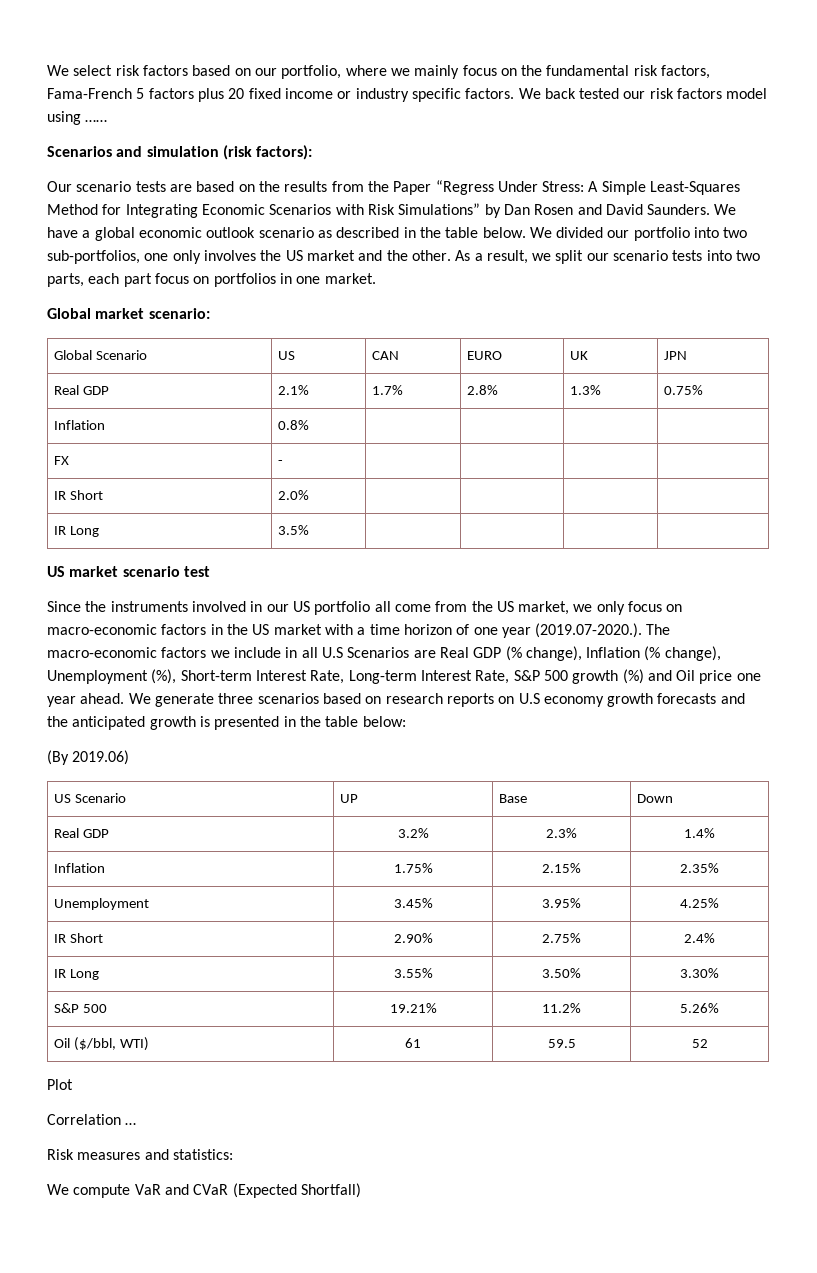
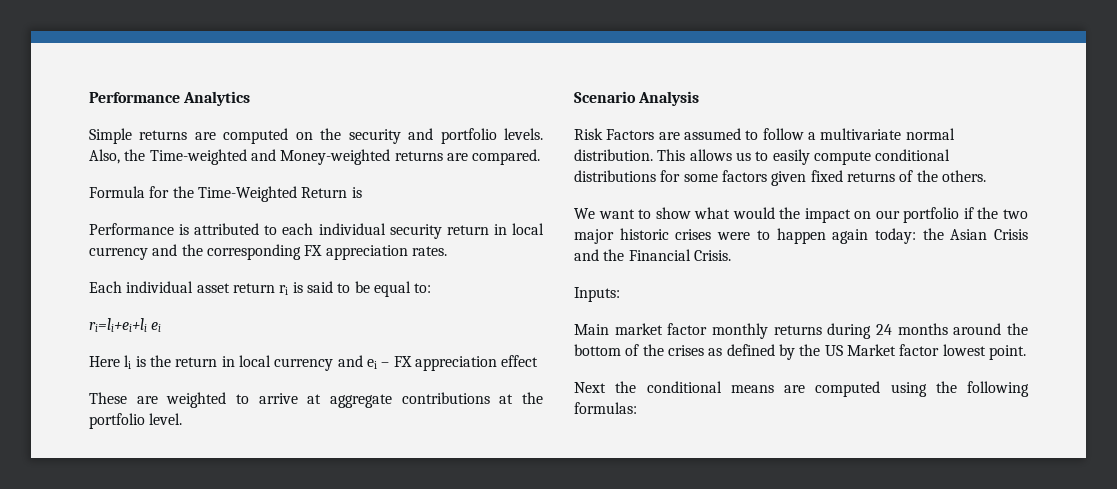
[47,65,711,79] [47,88,768,102] [47,111,108,125] [47,145,313,160] [47,180,741,195] [47,203,737,218] [47,227,748,241] [47,250,761,264] [47,273,376,287] [47,308,210,319] [54,350,147,360] [278,351,296,360] [372,351,400,360] [467,351,503,360] [570,351,589,360] [664,351,688,360] [54,385,109,395] [278,385,310,395] [372,385,404,395] [467,385,499,395] [570,385,602,395] [664,385,704,395] [54,420,106,430] [278,420,310,430] [54,456,70,465] [278,460,284,465] [54,490,103,500] [278,490,310,500] [54,526,99,537] [278,525,310,535] [47,566,210,577] [47,601,683,615] [47,623,671,638] [47,646,721,661] [47,669,761,684] [47,693,745,707] [47,716,406,730] [47,750,130,765] [54,793,126,803] [340,794,359,803] [499,794,528,803] [637,794,674,803] [54,828,109,838] [397,828,429,838] [546,828,577,838] [684,828,715,838] [54,863,106,873] [393,863,433,873] [542,863,581,873] [680,863,719,873] [54,898,150,910] [393,898,433,908] [542,898,581,908] [680,898,719,908] [54,933,103,943] [393,933,433,943] [542,933,581,943] [684,933,715,943] [54,969,99,980] [393,968,433,978] [542,968,581,978] [680,968,719,978] [54,1003,107,1013] [389,1003,437,1013] [542,1003,581,1013] [680,1003,719,1013] [54,1037,149,1051] [405,1038,421,1048] [547,1039,576,1048] [691,1039,708,1048] [47,1079,73,1090] [47,1114,137,1125] [47,1149,233,1160] [47,1183,361,1198] We select risk factors based on our portfolio, where we mainly focus on the fundamental risk factors, Fama-French 5 factors plus 20 fixed income or industry specific factors. We back tested our risk factors model using …… // Scenarios and simulation (risk factors): // Our scenario tests are based on the results from the Paper “Regress Under Stress: A Simple Least-Squares Method for Integrating Economic Scenarios with Risk Simulations” by Dan Rosen and David Saunders. We have a global economic outlook scenario as described in the table below. We divided our portfolio into two sub-portfolios, one only involves the US market and the other. As a result, we split our scenario tests into two parts, each part focus on portfolios in one market. // Global market scenario: // Global Scenario | US | CAN | EURO | UK | JPN // Real GDP | 2.1% | 1.7% | 2.8% | 1.3% | 0.75% // Inflation | 0.8% | | | | // FX | - | | | | // IR Short | 2.0% | | | | // IR Long | 3.5% | | | | // US market scenario test // Since the instruments involved in our US portfolio all come from the US market, we only focus on macro-economic factors in the US market with a time horizon of one year (2019.07-2020.). The macro-economic factors we include in all U.S Scenarios are Real GDP (% change), Inflation (% change), Unemployment (%), Short-term Interest Rate, Long-term Interest Rate, S&P 500 growth (%) and Oil price one year ahead. We generate three scenarios based on research reports on U.S economy growth forecasts and the anticipated growth is presented in the table below: // (By 2019.06) // US Scenario | UP | Base | Down // Real GDP | 3.2% | 2.3% | 1.4% // Inflation | 1.75% | 2.15% | 2.35% // Unemployment | 3.45% | 3.95% | 4.25% // IR Short | 2.90% | 2.75% | 2.4% // IR Long | 3.55% | 3.50% | 3.30% // S&P 500 | 19.21% | 11.2% | 5.26% // Oil ($/bbl, WTI) | 61 | 59.5 | 52 // Plot // Correlation … // Risk measures and statistics: // We compute VaR and CVaR (Expected Shortfall) -> [89,91,251,106] [89,128,543,144] [89,149,541,165] [89,186,362,202] [89,223,544,239] [89,244,447,260] [89,281,432,297] [89,318,162,332] [89,355,539,371] [89,392,543,408] [89,413,183,429] [574,91,700,106] [574,128,955,140] [574,149,951,165] [574,170,986,186] [574,207,1028,223] [574,228,1028,244] [574,249,731,261] [574,287,620,302] [574,323,1028,339] [574,344,1026,360] [574,381,1029,397] [574,402,637,414] Performance Analytics // Simple returns are computed on the security and portfolio levels. Also, the Time-weighted and Money-weighted returns are compared. // Formula for the Time-Weighted Return is // Performance is attributed to each individual security return in local currency and the corresponding FX appreciation rates. // Each individual asset return ri is said to be equal to: // ri=li+ei+li ei // Here li is the return in local currency and ei – FX appreciation effect // These are weighted to arrive at aggregate contributions at the portfolio level. // Scenario Analysis // Risk Factors are assumed to follow a multivariate normal distribution. This allows us to easily compute conditional distributions for some factors given fixed returns of the others. // We want to show what would the impact on our portfolio if the two major historic crises were to happen again today: the Asian Crisis and the Financial Crisis. // Inputs: // Main market factor monthly returns during 24 months around the bottom of the crises as defined by the US Market factor lowest point. // Next the conditional means are computed using the following formulas:

